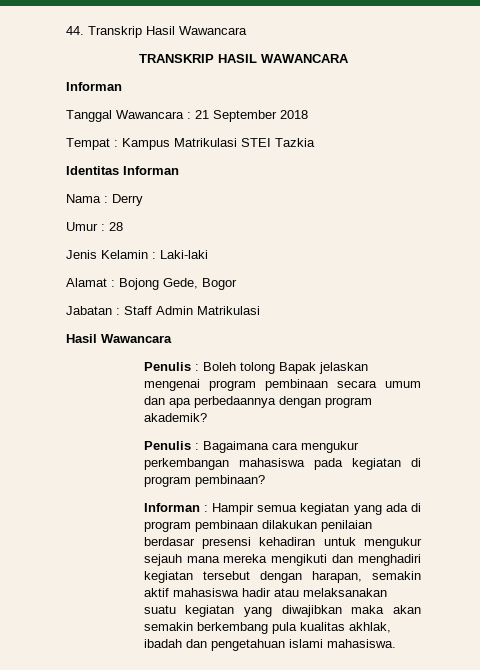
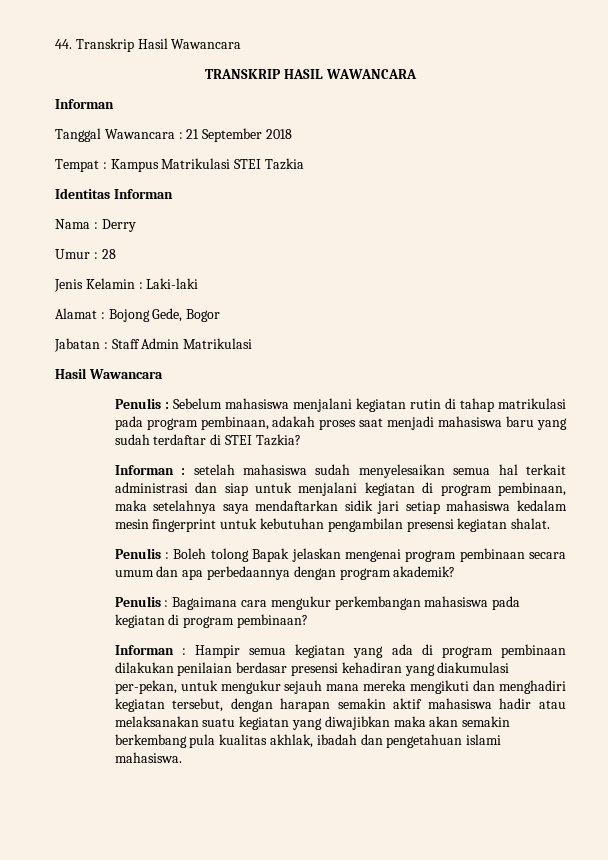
(172, 338) none -> [114,398,566,412] [114,416,567,430] [114,434,301,446] [114,464,566,478] [114,482,566,496] [114,500,567,514] [114,518,551,532] // Penulis : Sebelum mahasiswa menjalani kegiatan rutin di tahap matrikulasi pada program pembinaan, adakah proses saat menjadi mahasiswa baru yang sudah terdaftar di STEI Tazkia? // Informan : setelah mahasiswa sudah menyelesaikan semua hal terkait administrasi dan siap untuk menjalani kegiatan di program pembinaan, maka setelahnya saya mendaftarkan sidik jari setiap mahasiswa kedalam mesin fingerprint untuk kebutuhan pengambilan presensi kegiatan shalat.
(316, 541) none -> [404,662,510,676] [114,680,177,694] yang diakumulasi per-pekan,
[202,571,362,583] tersebut dengan harapan, -> [172,698,331,712] tersebut, dengan harapan

